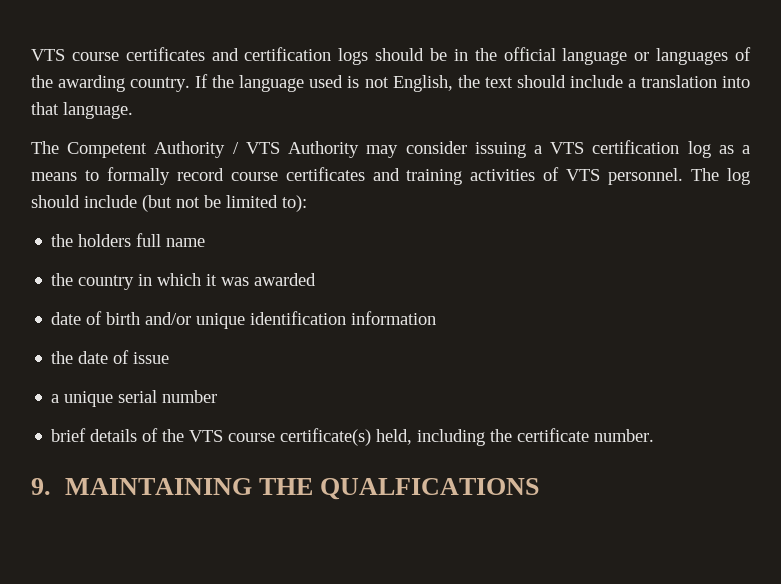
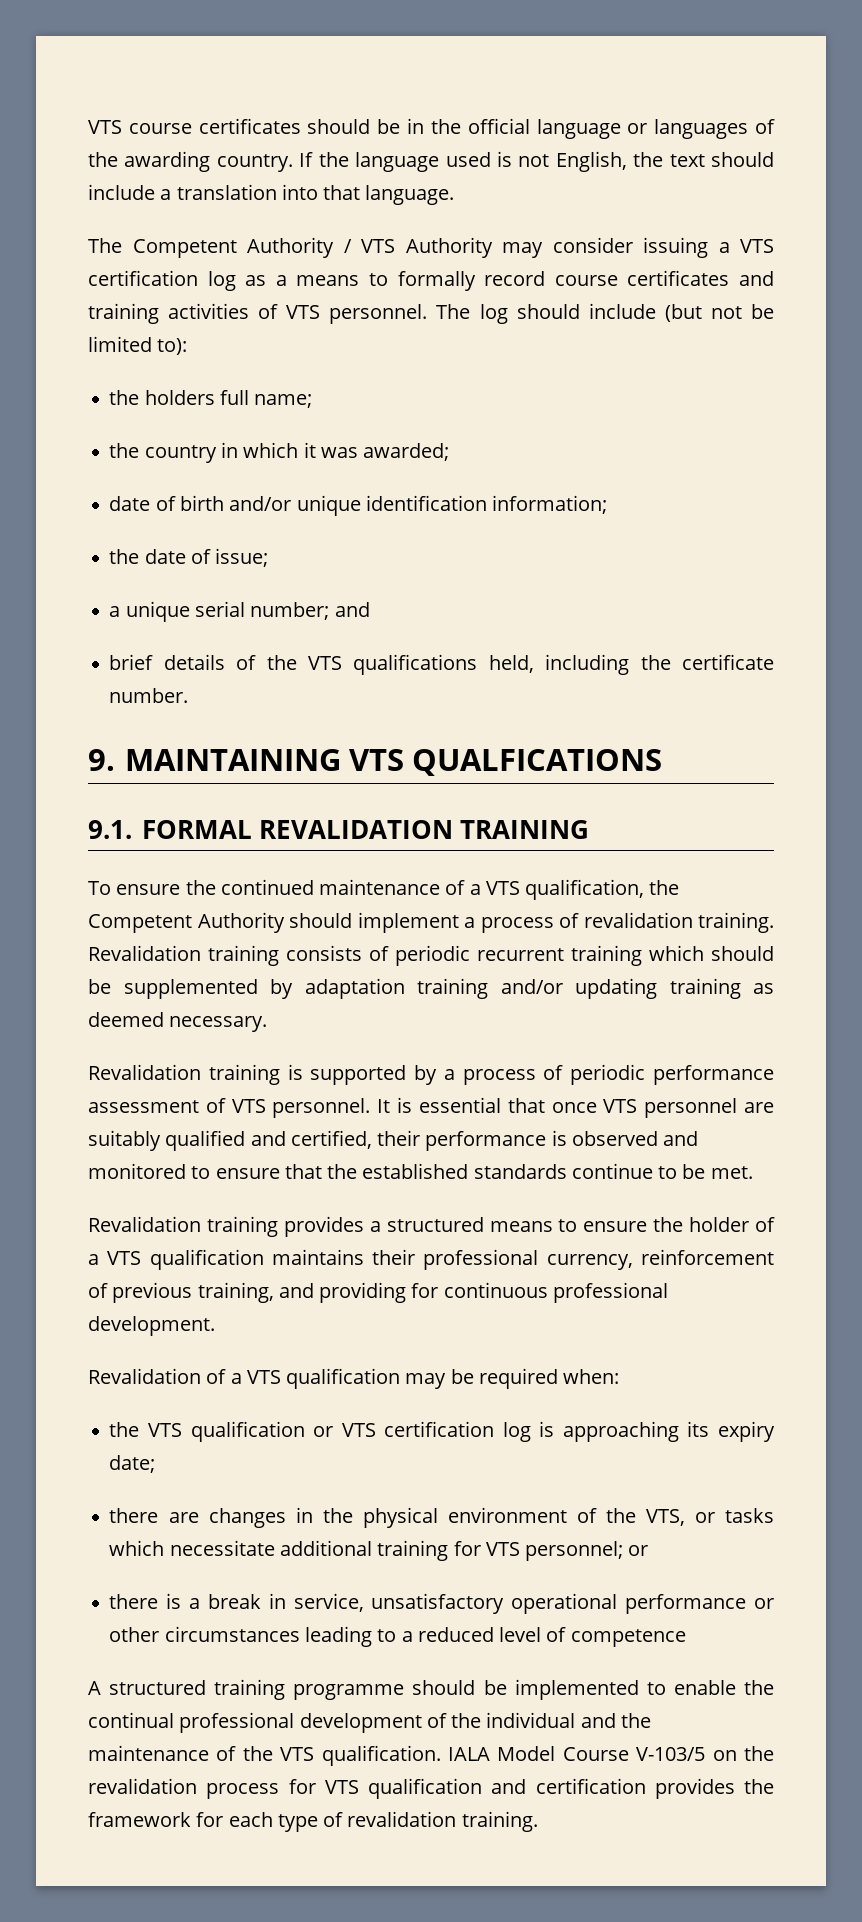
[211,47,369,65] and certification logs -> (301, 126) none
[166,238,206,247] name -> [254,394,313,408] name;
[254,273,317,286] awarded -> [363,443,450,461] awarded;
[351,311,437,325] information -> [492,495,608,514] information;
[133,352,170,364] issue -> [215,548,269,567] issue;
[162,390,218,403] number -> [250,602,370,620] number; and
[228,428,372,446] course certificate(s) -> [353,654,478,675] qualifications
[258,478,313,495] THE -> [348,749,404,771] VTS
(539, 489) none -> [88,820,589,839] [88,879,680,900] [88,912,774,933] [88,945,774,966] [88,978,774,999] [88,1012,268,1032] [88,1064,774,1085] [88,1097,775,1118] [88,1130,699,1151] [88,1163,753,1179] [88,1216,775,1237] [88,1249,775,1270] [88,1282,668,1303] [88,1316,215,1336] [88,1368,620,1389] [109,1421,775,1442] [109,1455,156,1473] [109,1507,774,1528] [109,1540,649,1561] [109,1593,774,1614] [109,1626,686,1647] [88,1679,774,1700] [88,1712,651,1733] [88,1745,774,1766] [88,1778,774,1799] [88,1811,538,1832] // 9.1. FORMAL REVALIDATION TRAINING // To ensure the continued maintenance of a VTS qualification, the Competent Authority should implement a process of revalidation training. Revalidation training consists of periodic recurrent training which should be supplemented by adaptation training and/or updating training as deemed necessary. // Revalidation training is supported by a process of periodic performance assessment of VTS personnel. It is essential that once VTS personnel are suitably qualified and certified, their performance is observed and monitored to ensure that the established standards continue to be met. // Revalidation training provides a structured means to ensure the holder of a VTS qualification maintains their professional currency, reinforcement of previous training, and providing for continuous professional development. // Revalidation of a VTS qualification may be required when: // the VTS qualification or VTS certification log is approaching its expiry date; // there are changes in the physical environment of the VTS, or tasks which necessitate additional training for VTS personnel; or // there is a break in service, unsatisfactory operational performance or other circumstances leading to a reduced level of competence // A structured training programme should be implemented to enable the continual professional development of the individual and the maintenance of the VTS qualification. IALA Model Course V-103/5 on the revalidation process for VTS qualification and certification provides the framework for each type of revalidation training.

